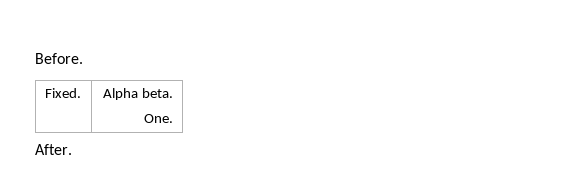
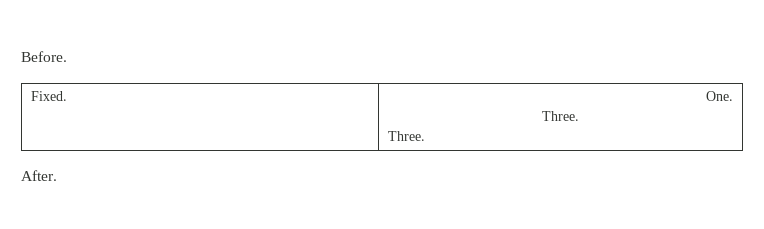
[103,88,174,100] [144,114,174,123] Alpha beta. // One. -> [706,91,734,101] [542,111,579,121] [387,131,425,141] One. // Three. // Three.

